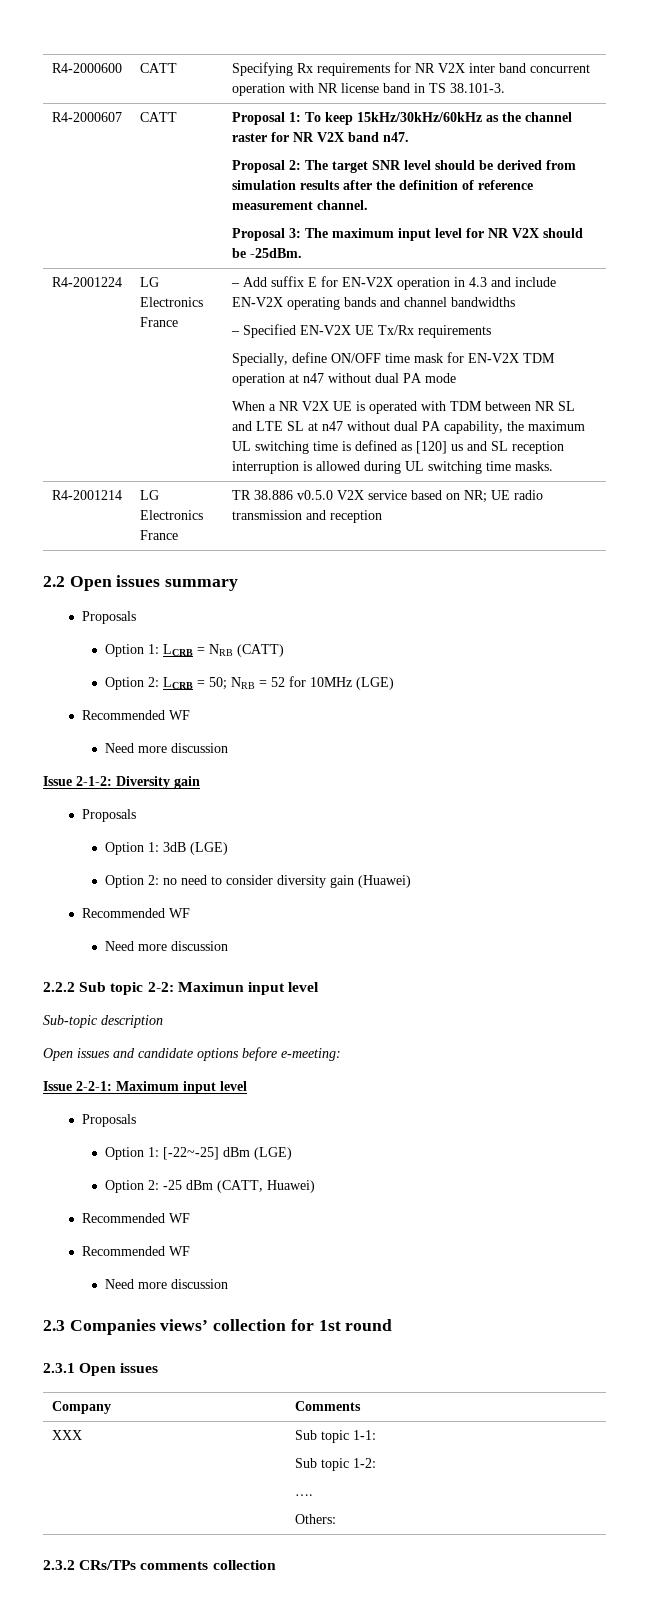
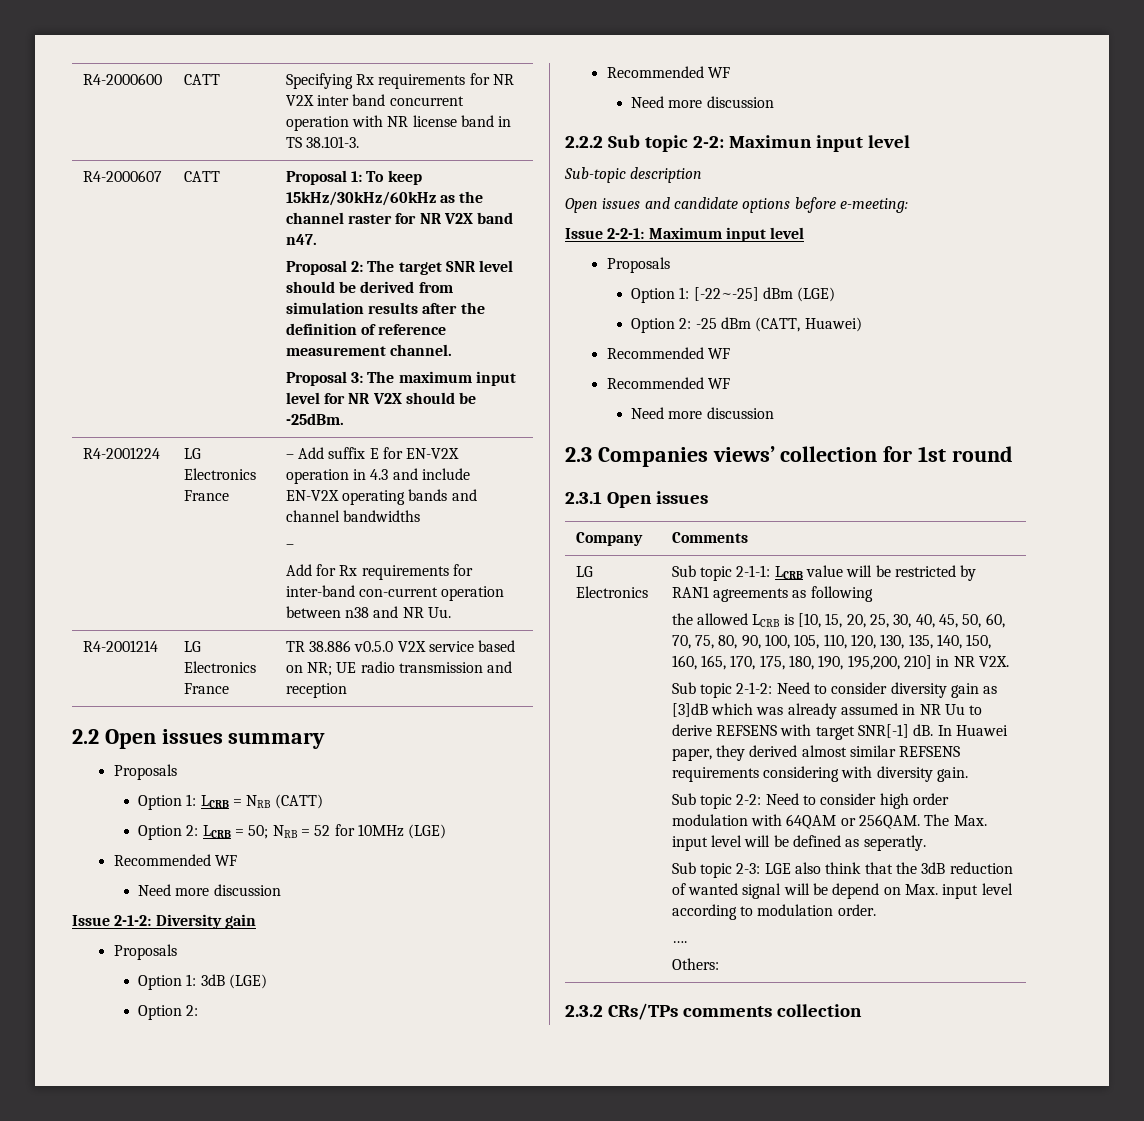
[242,324,491,338] [231,352,555,366] [231,373,456,386] [231,401,575,414] [231,421,585,434] [231,440,564,454] [231,461,553,474] Specified EN-V2X UE Tx/Rx requirements // Specially, define ON/OFF time mask for EN-V2X TDM operation at n47 without dual PA mode // When a NR V2X UE is operated with TDM between NR SL and LTE SL at n47 without dual PA capability, the maximum UL switching time is defined as [120] us and SL reception interruption is allowed during UL switching time masks. -> [285,564,474,580] [285,585,505,601] [285,606,452,618] // Add for Rx requirements for inter-band con-current operation between n38 and NR Uu.
[162,875,411,888] no need to consider diversity gain (Huawei) -> (199, 1010) none
[51,1430,82,1440] [294,1430,376,1443] [294,1458,376,1471] XXX | Sub topic 1-1: // Sub topic 1-2: -> [575,566,593,577] [575,586,648,598] [671,565,977,581] [671,586,873,602] [671,613,1005,628] [671,634,992,649] [671,655,1009,670] [671,682,998,698] [671,703,983,719] [671,724,1008,740] [671,745,961,761] [671,766,969,782] [671,793,949,809] [671,814,987,829] [671,835,926,851] [671,862,1013,878] [671,883,1013,899] [671,904,876,920] LG Electronics | Sub topic 2-1-1: LCRB value will be restricted by RAN1 agreements as following // the allowed LCRB is [10, 15, 20, 25, 30, 40, 45, 50, 60, 70, 75, 80, 90, 100, 105, 110, 120, 130, 135, 140, 150, 160, 165, 170, 175, 180, 190, 195,200, 210] in NR V2X. // Sub topic 2-1-2: Need to consider diversity gain as [3]dB which was already assumed in NR Uu to derive REFSENS with target SNR[-1] dB. In Huawei paper, they derived almost similar REFSENS requirements considering with diversity gain. // Sub topic 2-2: Need to consider high order modulation with 64QAM or 256QAM. The Max. input level will be defined as seperatly. // Sub topic 2-3: LGE also think that the 3dB reduction of wanted signal will be depend on Max. input level according to modulation order.

